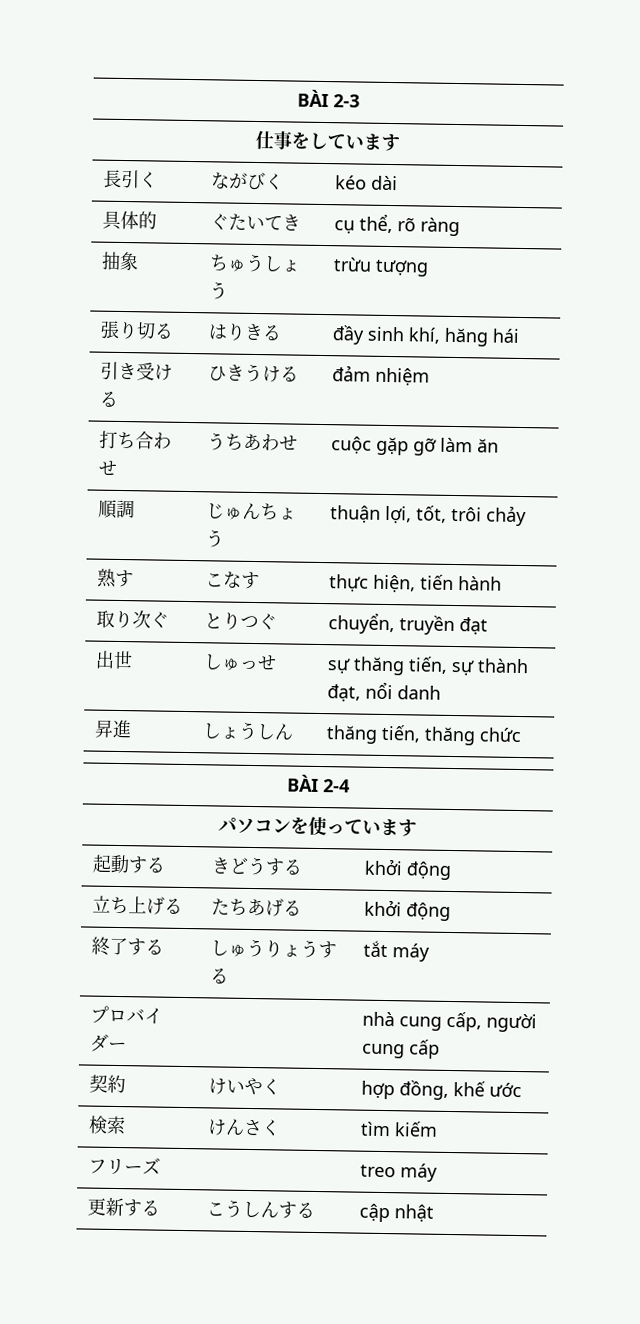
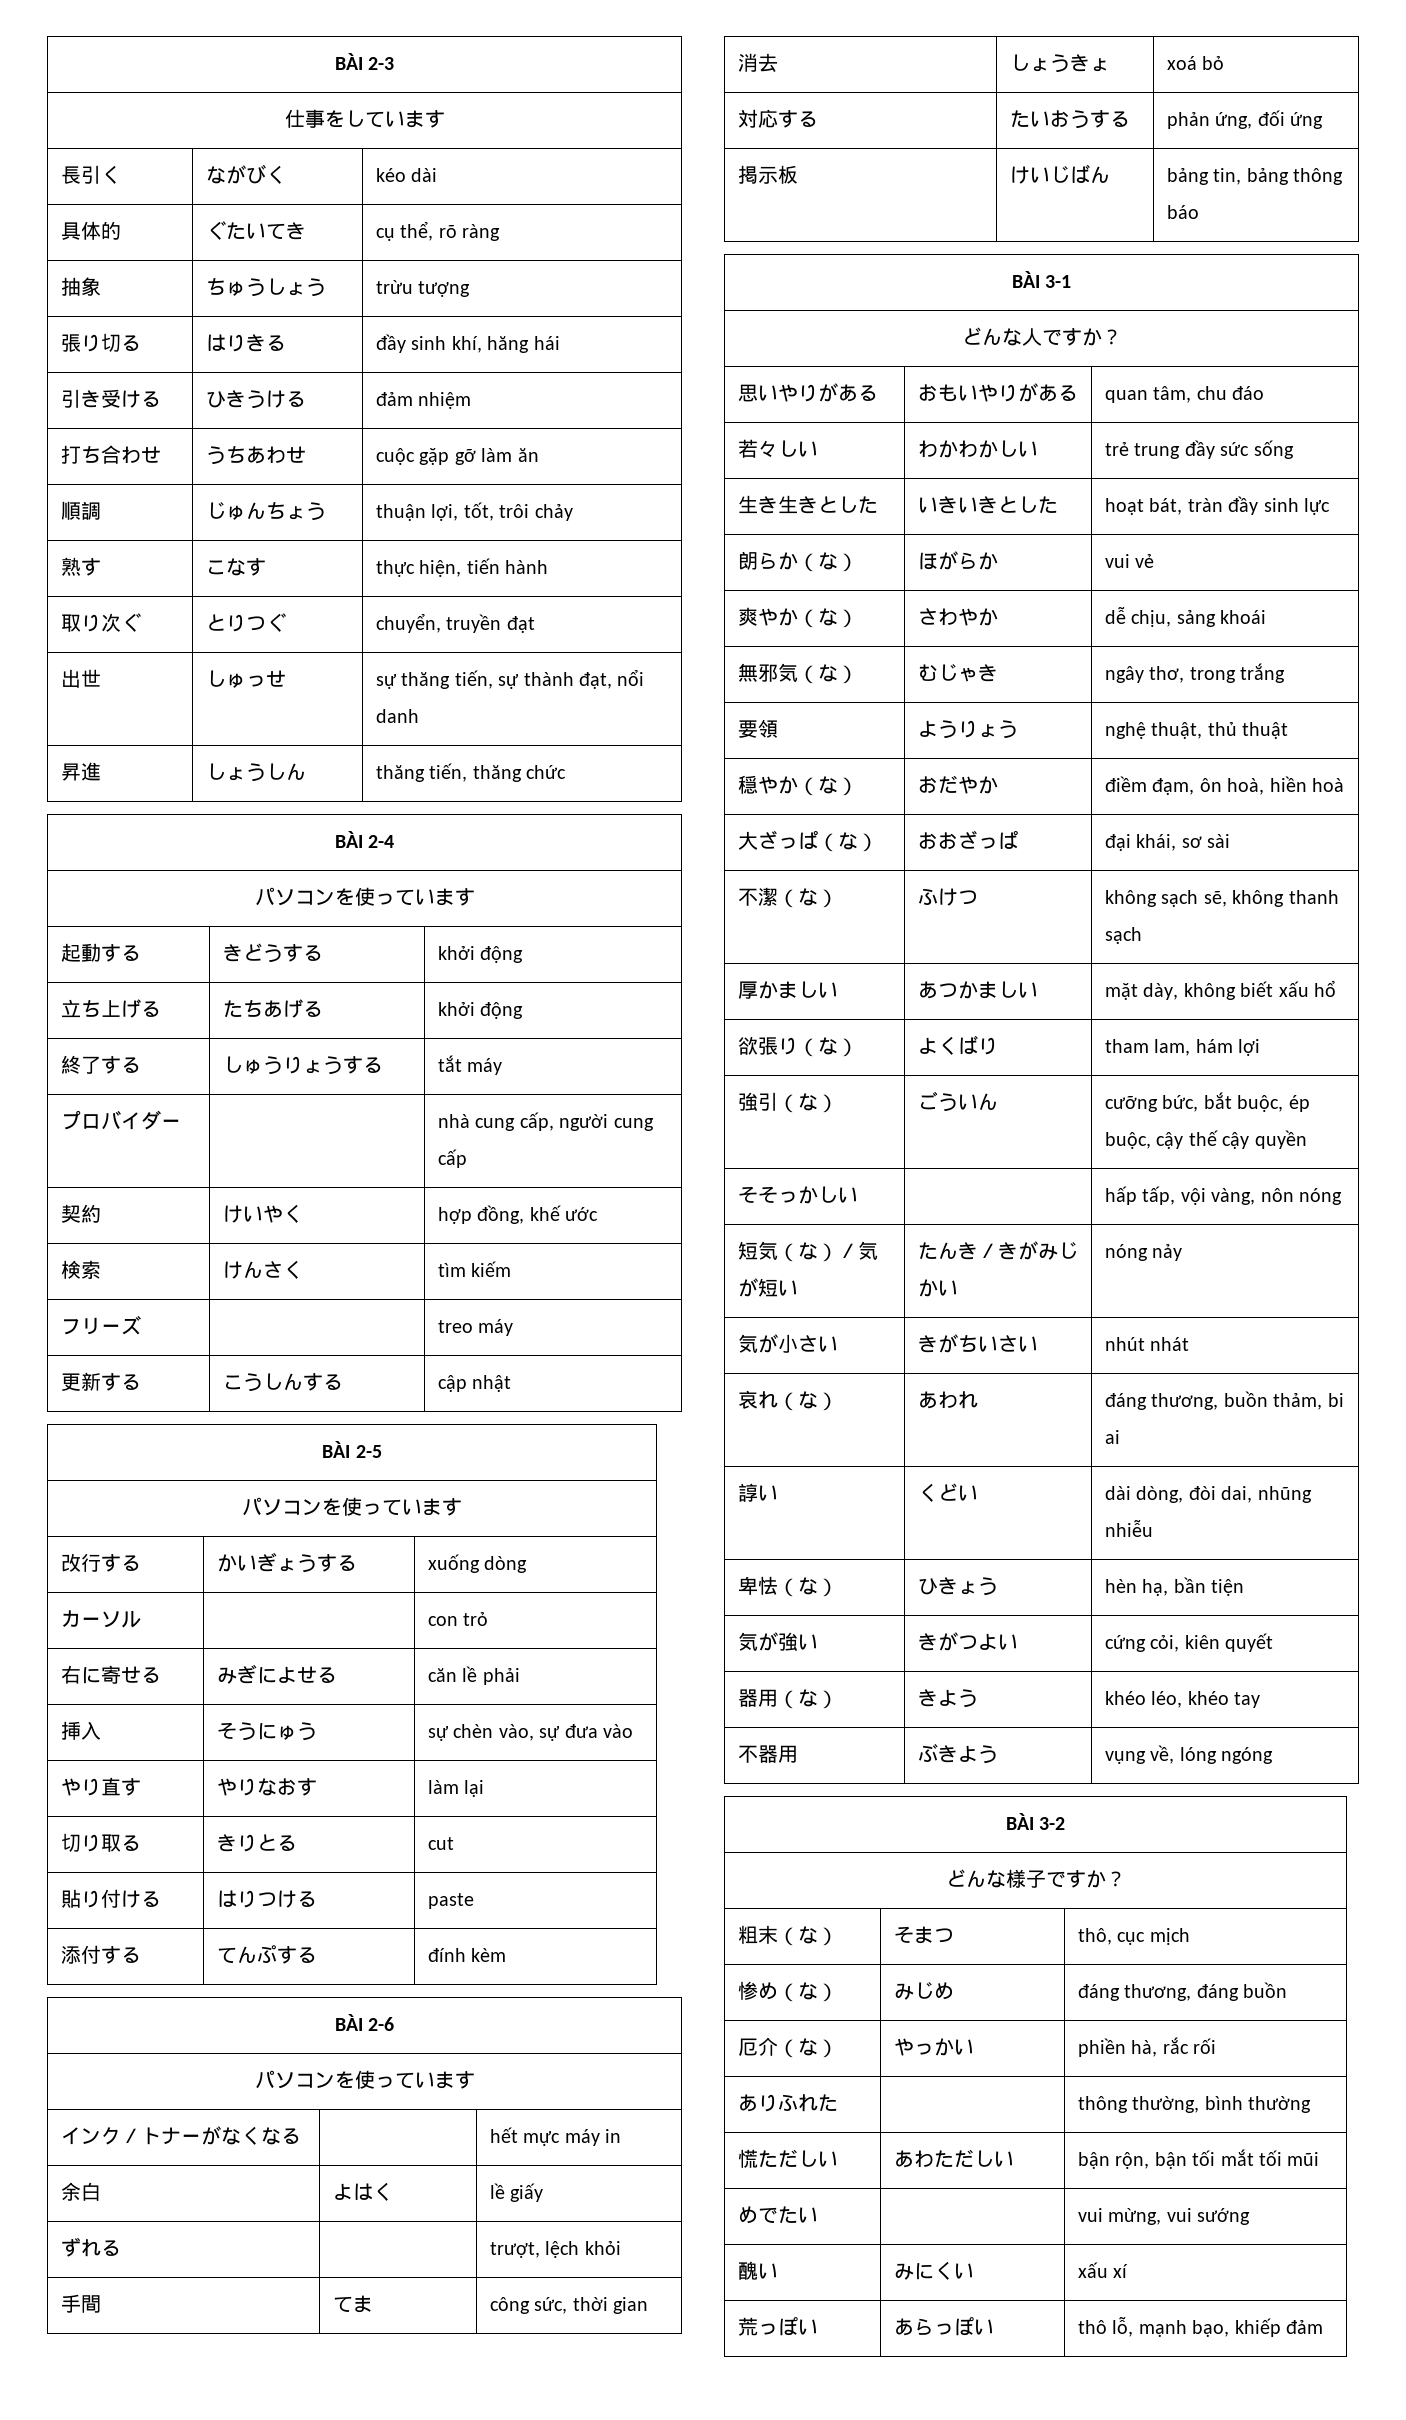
(434, 1213) none -> [322,1441,382,1458] [241,1497,462,1516] [60,1553,141,1572] [216,1552,357,1573] [427,1554,528,1573] [60,1610,141,1628] [427,1612,489,1626] [60,1665,161,1684] [216,1664,337,1684] [427,1666,520,1685] [60,1721,101,1740] [216,1722,317,1741] [427,1724,633,1741] [60,1777,141,1796] [216,1778,317,1796] [427,1780,485,1797] [60,1833,141,1852] [216,1834,297,1852] [427,1837,454,1850] [60,1889,161,1908] [216,1890,317,1908] [427,1893,474,1909] [60,1945,141,1964] [216,1945,317,1964] [427,1948,507,1962] [334,2014,395,2031] [254,2070,475,2089] [60,2126,301,2145] [489,2127,622,2146] [60,2182,101,2201] [332,2182,393,2201] [489,2183,544,2202] [60,2237,121,2257] [489,2241,621,2258] [60,2294,101,2313] [332,2295,373,2313] [489,2297,649,2314] [737,53,778,72] [1009,54,1110,73] [1166,56,1225,70] [737,109,818,128] [1009,110,1130,129] [1166,110,1324,129] [737,165,798,184] [1009,164,1110,184] [1166,168,1344,185] [1166,205,1199,219] [1011,271,1072,288] [961,327,1122,346] [737,383,878,402] [917,383,1078,402] [1104,386,1265,403] [737,439,818,458] [917,440,1038,458] [1104,440,1294,459] [737,495,878,514] [917,496,1058,514] [1104,496,1330,515] [737,551,858,572] [917,551,998,570] [1104,554,1155,568] [737,607,858,628] [917,608,998,626] [1104,607,1267,627] [737,663,858,684] [917,664,998,682] [1104,663,1286,683] [737,719,778,738] [917,720,1018,739] [1104,722,1289,739] [737,775,858,796] [917,775,998,794] [1104,776,1344,795] [737,830,878,852] [917,830,1018,850] [1104,834,1231,851] [737,887,838,908] [917,888,978,906] [1104,890,1339,907] [1104,927,1142,944] [737,981,838,999] [917,981,1038,999] [1104,980,1336,1000] [737,1036,858,1057] [917,1035,998,1055] [1104,1039,1261,1056] [737,1092,838,1113] [917,1091,998,1112] [1104,1092,1310,1112] [1104,1130,1307,1149] [737,1186,858,1204] [1104,1186,1342,1205] [737,1241,878,1262] [737,1278,798,1297] [917,1241,1078,1260] [917,1279,958,1297] [1104,1244,1183,1261] [737,1334,838,1353] [917,1334,1038,1353] [1104,1337,1190,1351] [737,1390,838,1411] [917,1391,978,1409] [1104,1391,1344,1410] [1104,1430,1120,1444] [737,1483,778,1502] [917,1483,978,1502] [1104,1486,1312,1503] [1104,1520,1153,1537] [737,1576,838,1597] [917,1577,998,1596] [1104,1577,1245,1596] [737,1632,818,1652] [917,1632,1018,1651] [1104,1633,1274,1652] [737,1689,838,1709] [917,1689,978,1708] [1104,1691,1261,1708] [737,1745,798,1763] [917,1743,998,1764] [1104,1745,1274,1764] [1005,1813,1066,1830] [945,1869,1126,1888] [737,1925,838,1946] [893,1926,954,1944] [1077,1928,1190,1945] [737,1981,838,2002] [893,1982,954,2000] [1077,1982,1288,2001] [737,2037,838,2058] [893,2038,974,2056] [1077,2037,1217,2057] [737,2094,838,2112] [1077,2096,1312,2113] [737,2149,838,2168] [893,2149,1014,2168] [1077,2149,1320,2169] [737,2206,818,2224] [1077,2208,1251,2225] [737,2261,778,2280] [893,2261,974,2280] [1077,2262,1129,2278] [737,2317,818,2336] [893,2317,994,2336] [1077,2317,1323,2337] // BÀI 2-5 // パソコンを使っています // 改行する | かいぎょうする | xuống dòng // カーソル | | con trỏ // 右に寄せる | みぎによせる | căn lề phải // 挿入 | そうにゅう | sự chèn vào, sự đưa vào // やり直す | やりなおす | làm lại // 切り取る | きりとる | cut // 貼り付ける | はりつける | paste // 添付する | てんぷする | đính kèm // BÀI 2-6 // パソコンを使っています // インク／トナーがなくなる | | hết mực máy in // 余白 | よはく | lề giấy // ずれる | | trượt, lệch khỏi // 手間 | てま | công sức, thời gian // 消去 | しょうきょ | xoá bỏ // 対応する | たいおうする | phản ứng, đối ứng // 掲示板 | けいじばん | bảng tin, bảng thông báo // BÀI 3-1 // どんな人ですか？ // 思いやりがある | おもいやりがある | quan tâm, chu đáo // 若々しい | わかわかしい | trẻ trung đầy sức sống // 生き生きとした | いきいきとした | hoạt bát, tràn đầy sinh lực // 朗らか（な） | ほがらか | vui vẻ // 爽やか（な） | さわやか | dễ chịu, sảng khoái // 無邪気（な） | むじゃき | ngây thơ, trong trắng // 要領 | ようりょう | nghệ thuật, thủ thuật // 穏やか（な） | おだやか | điềm đạm, ôn hoà, hiền hoà // 大ざっぱ（な） | おおざっぱ | đại khái, sơ sài // 不潔（な） | ふけつ | không sạch sẽ, không thanh sạch // 厚かましい | あつかましい | mặt dày, không biết xấu hổ // 欲張り（な） | よくばり | tham lam, hám lợi // 強引（な） | ごういん | cưỡng bức, bắt buộc, ép buộc, cậy thế cậy quyền // そそっかしい | | hấp tấp, vội vàng, nôn nóng // 短気（な）／気が短い | たんき／きがみじかい | nóng nảy // 気が小さい | きがちいさい | nhút nhát // 哀れ（な） | あわれ | đáng thương, buồn thảm, bi ai // 諄い | くどい | dài dòng, đòi dai, nhũng nhiễu // 卑怯（な） | ひきょう | hèn hạ, bần tiện // 気が強い | きがつよい | cứng cỏi, kiên quyết // 器用（な） | きよう | khéo léo, khéo tay // 不器用 | ぶきよう | vụng về, lóng ngóng // BÀI 3-2 // どんな様子ですか？ // 粗末（な） | そまつ | thô, cục mịch // 惨め（な） | みじめ | đáng thương, đáng buồn // 厄介（な） | やっかい | phiền hà, rắc rối // ありふれた | | thông thường, bình thường // 慌ただしい | あわただしい | bận rộn, bận tối mắt tối mũi // めでたい | | vui mừng, vui sướng // 醜い | みにくい | xấu xí // 荒っぽい | あらっぽい | thô lỗ, mạnh bạo, khiếp đảm

